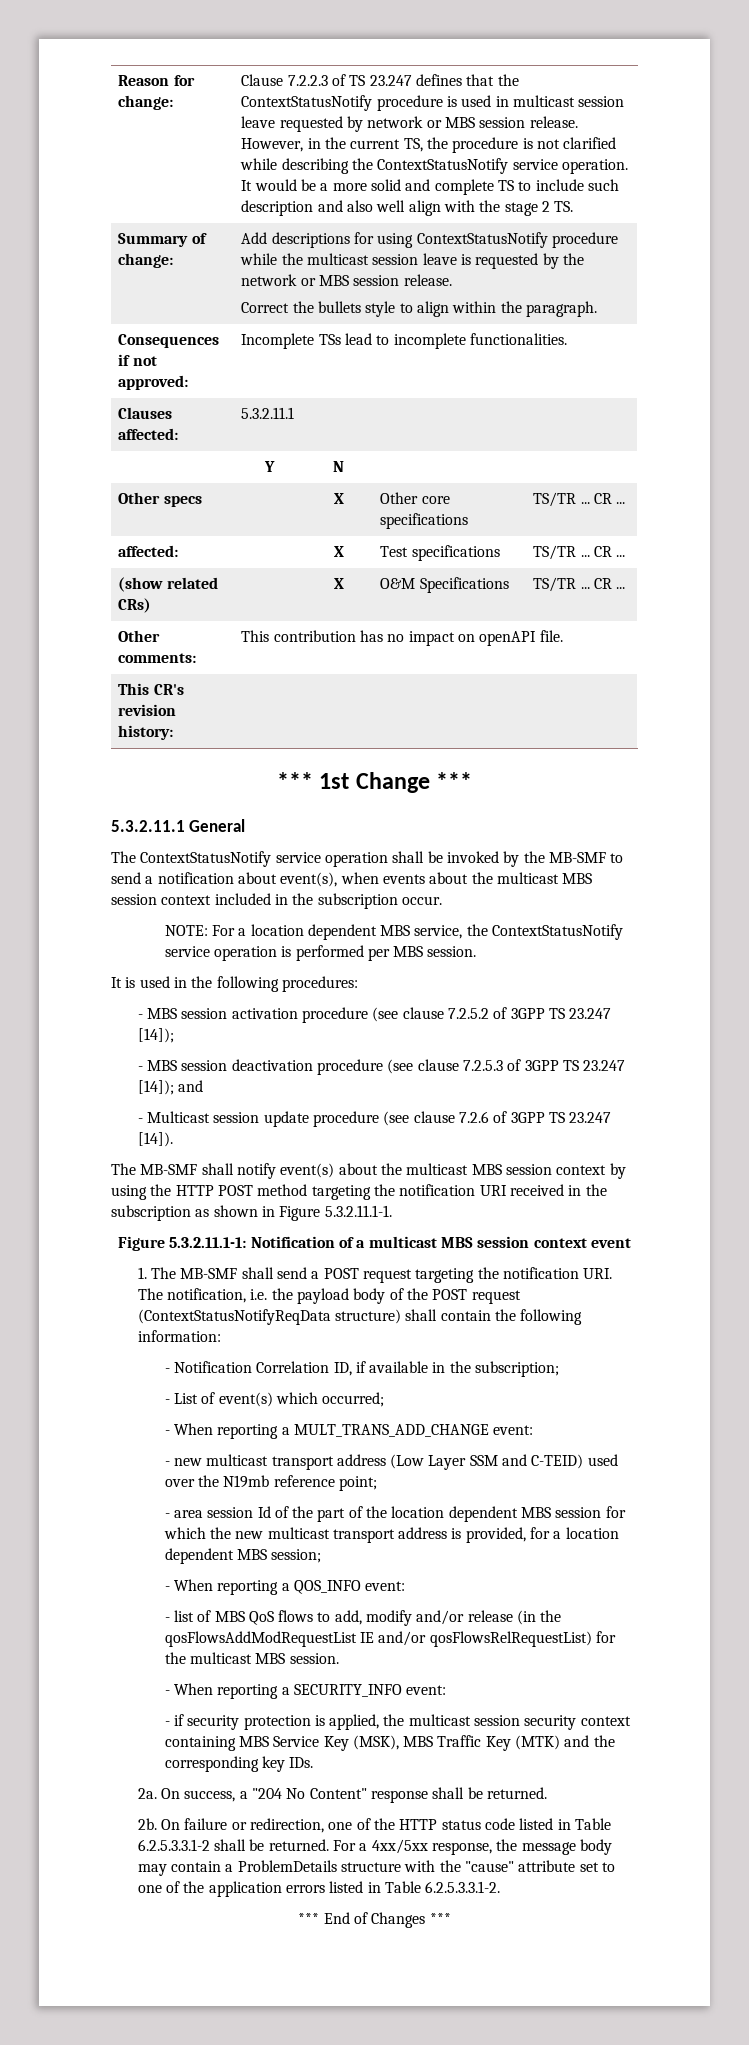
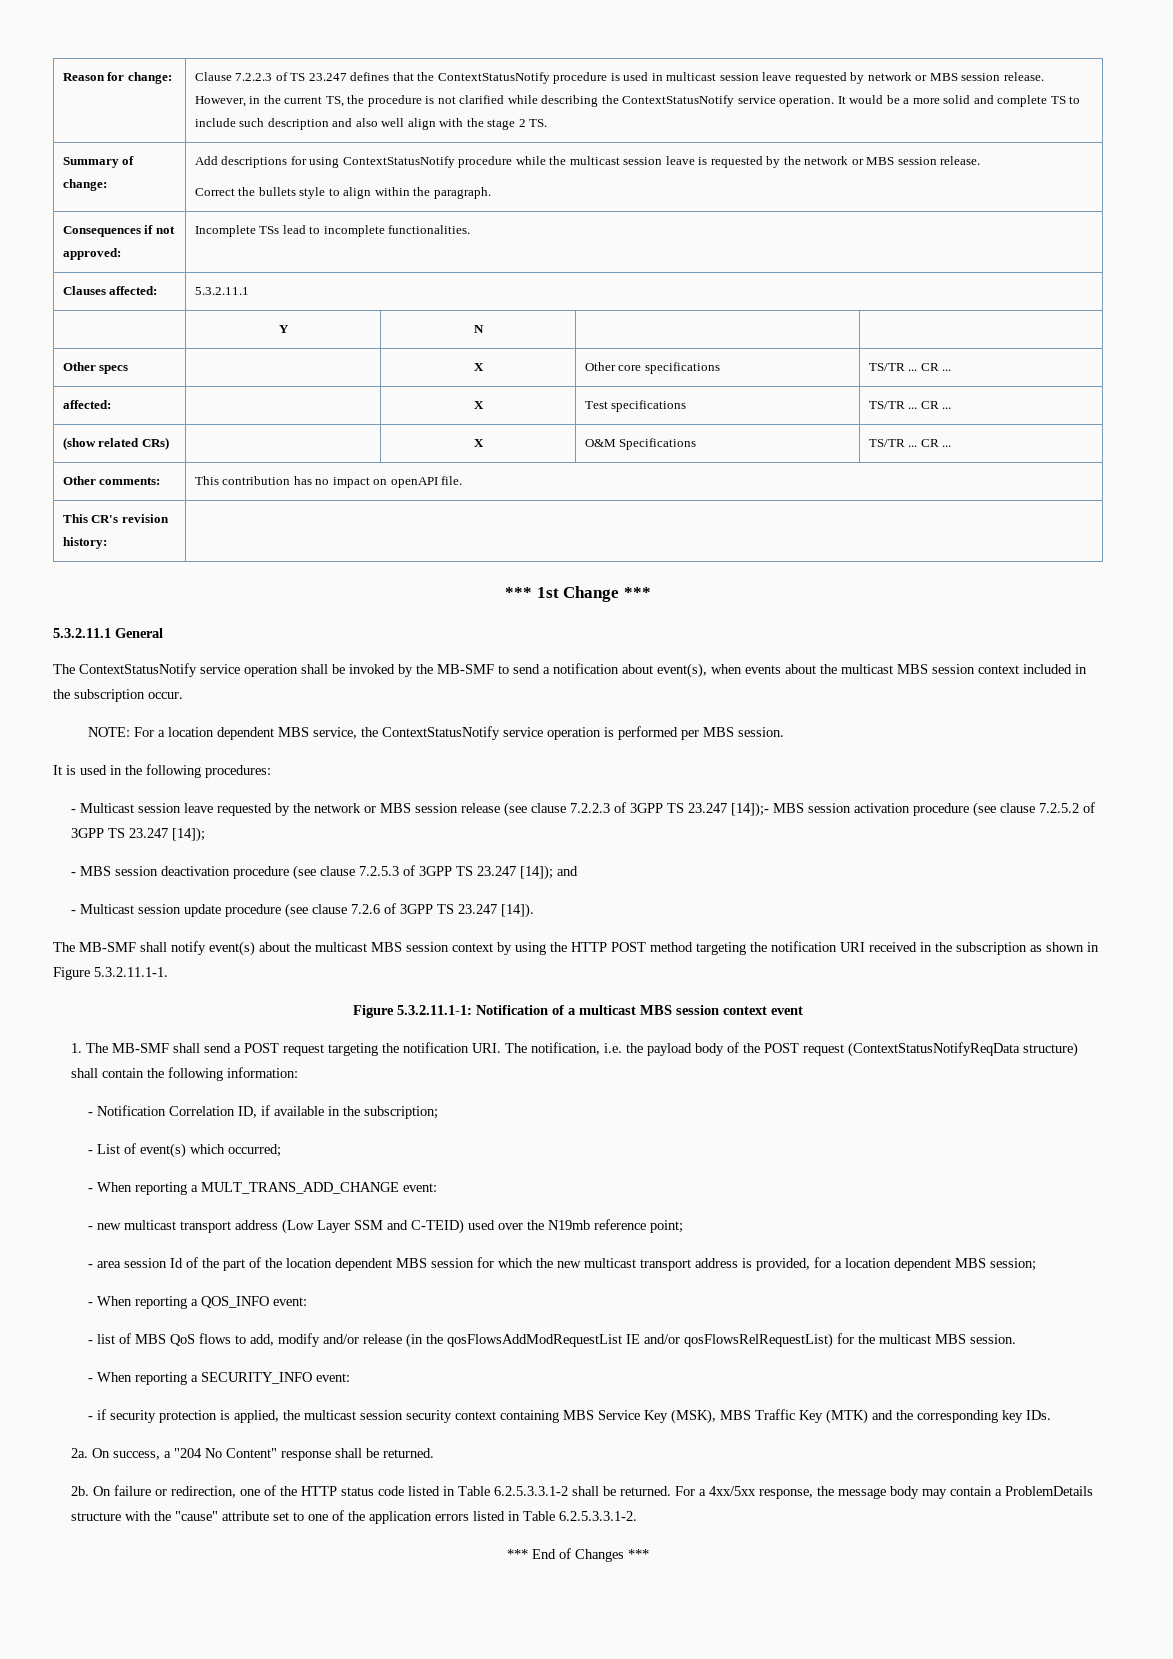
(143, 1016) none -> [79,802,769,817] Multicast session leave requested by the network or MBS session release (see clause 7.2.2.3 of 3GPP TS 23.247 [14]);-

